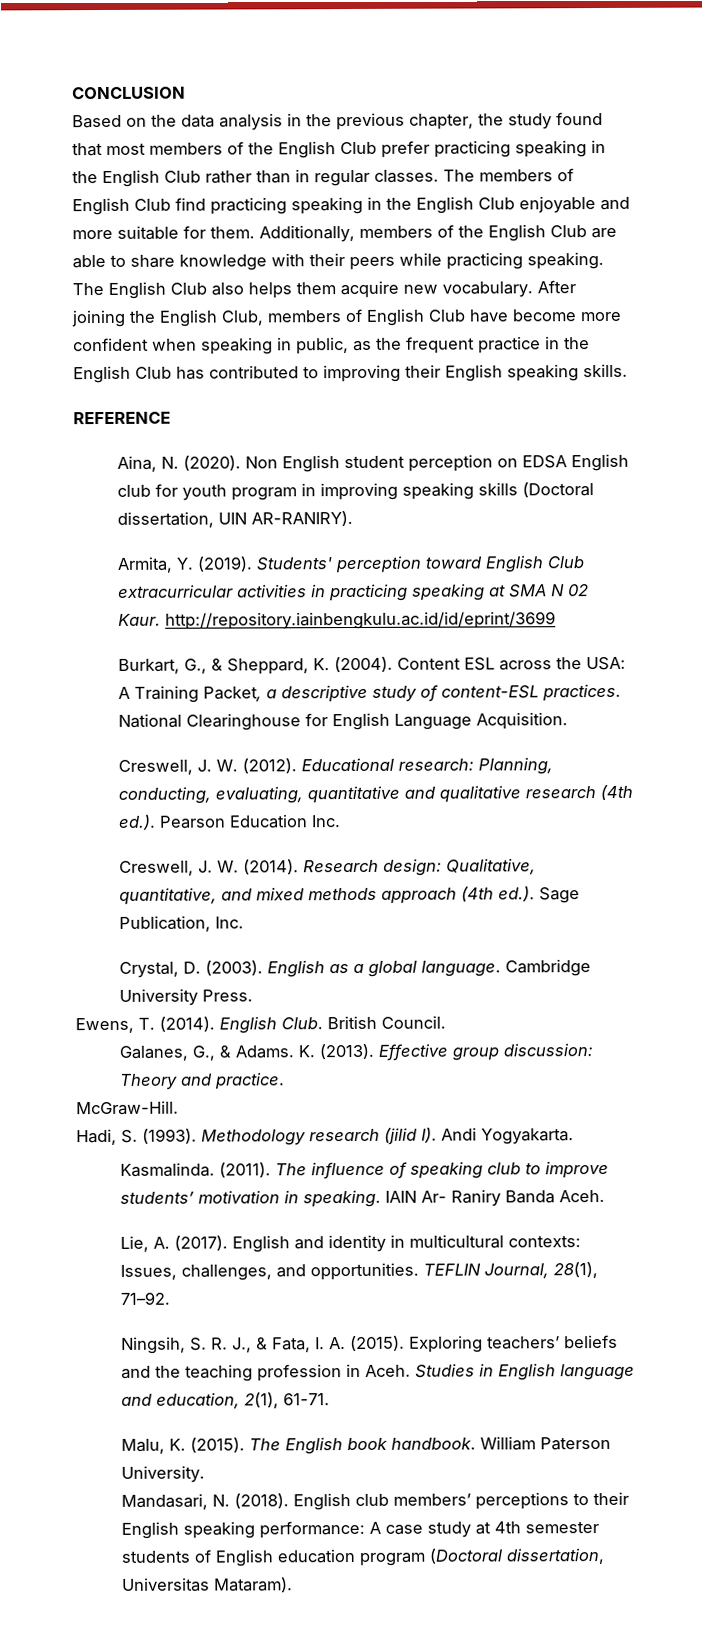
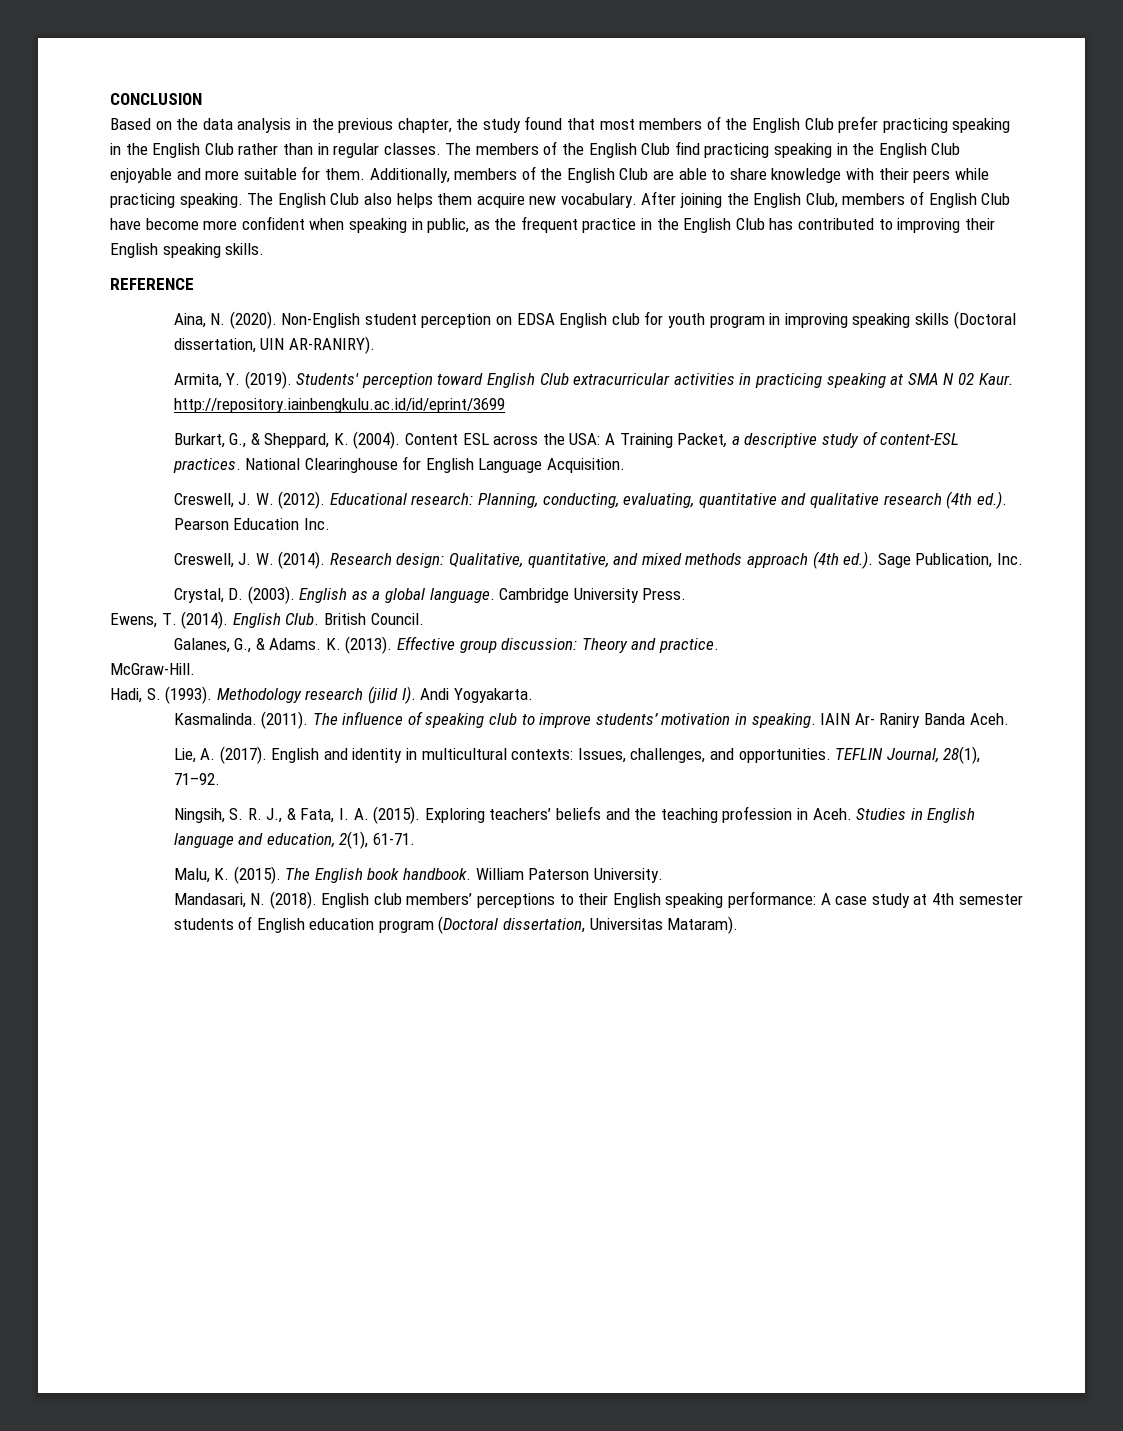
(574, 175) none -> [562,143,585,155] the
[245,455,341,473] Non English -> [281,313,361,328] Non-English

